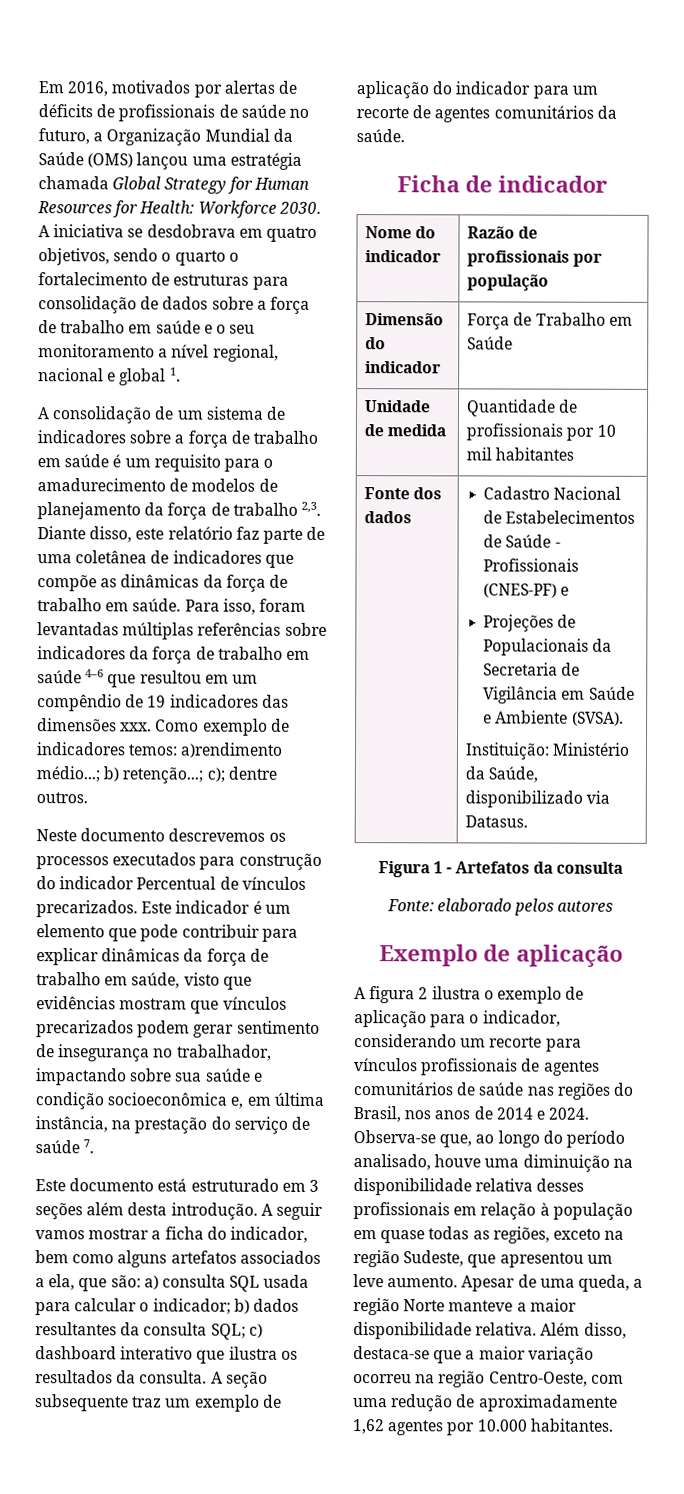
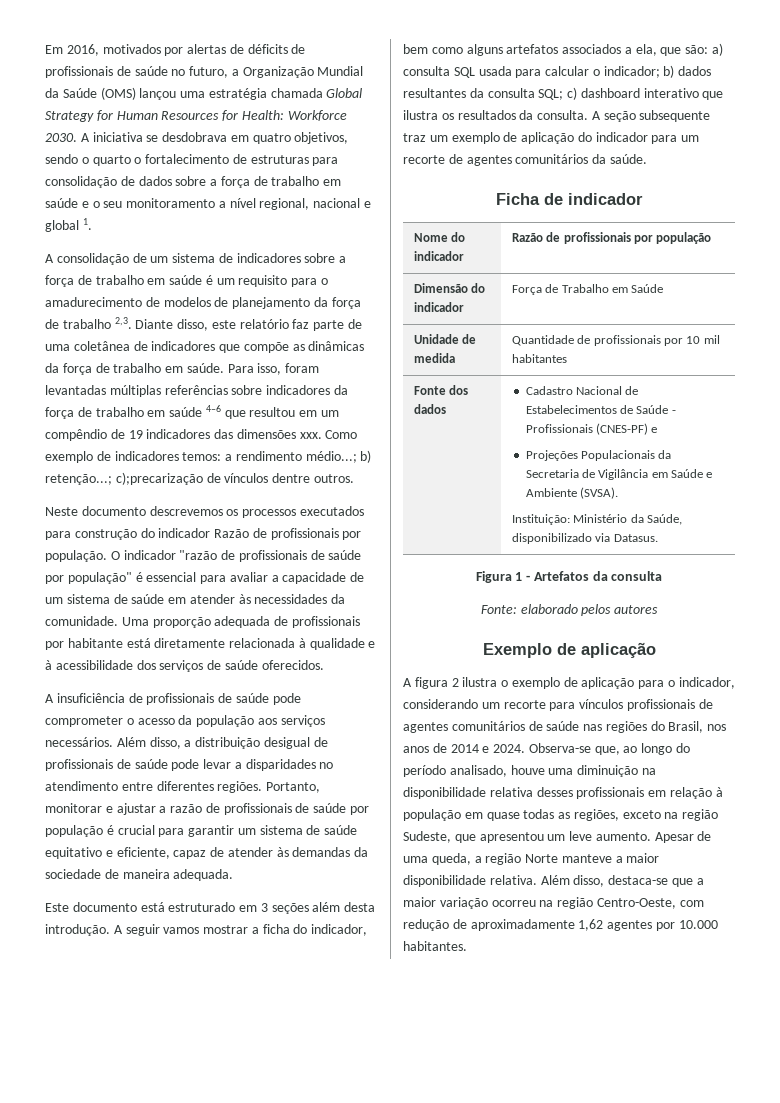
[180,742,284,758] a)rendimento -> [225,451,302,461] a rendimento
[206,767,225,783] c); -> [115,472,269,485] c);precarização de vínculos
[136,876,306,890] [36,900,291,918] [36,924,298,942] [36,948,269,966] [36,972,252,990] [36,996,287,1014] [36,1020,320,1038] [36,1044,272,1062] [35,1068,263,1086] [35,1092,324,1110] [35,1116,310,1134] [35,1139,95,1154] Percentual de vínculos precarizados. Este indicador é um elemento que pode contribuir para explicar dinâmicas da força de trabalho em saúde, visto que evidências mostram que vínculos precarizados podem gerar sentimento de insegurança no trabalhador, impactando sobre sua saúde e condição socioeconômica e, em última instância, na prestação do serviço de saúde 7. -> [214,528,362,540] [45,550,362,562] [45,572,365,584] [45,594,346,604] [45,616,360,628] [45,638,376,650] [45,660,324,672] [45,693,301,705] [45,715,325,727] [45,737,328,749] [45,759,334,771] [45,781,321,793] [45,803,370,815] [45,825,358,837] [45,847,369,859] [45,869,234,881] Razão de profissionais por população. O indicador "razão de profissionais de saúde por população" é essencial para avaliar a capacidade de um sistema de saúde em atender às necessidades da comunidade. Uma proporção adequada de profissionais por habitante está diretamente relacionada à qualidade e à acessibilidade dos serviços de saúde oferecidos. // A insuficiência de profissionais de saúde pode comprometer o acesso da população aos serviços necessários. Além disso, a distribuição desigual de profissionais de saúde pode levar a disparidades no atendimento entre diferentes regiões. Portanto, monitorar e ajustar a razão de profissionais de saúde por população é crucial para garantir um sistema de saúde equitativo e eficiente, capaz de atender às demandas da sociedade de maneira adequada.
[557,614,577,628] de -> (578, 455) none
[353,1398,388,1408] uma -> (704, 903) none

